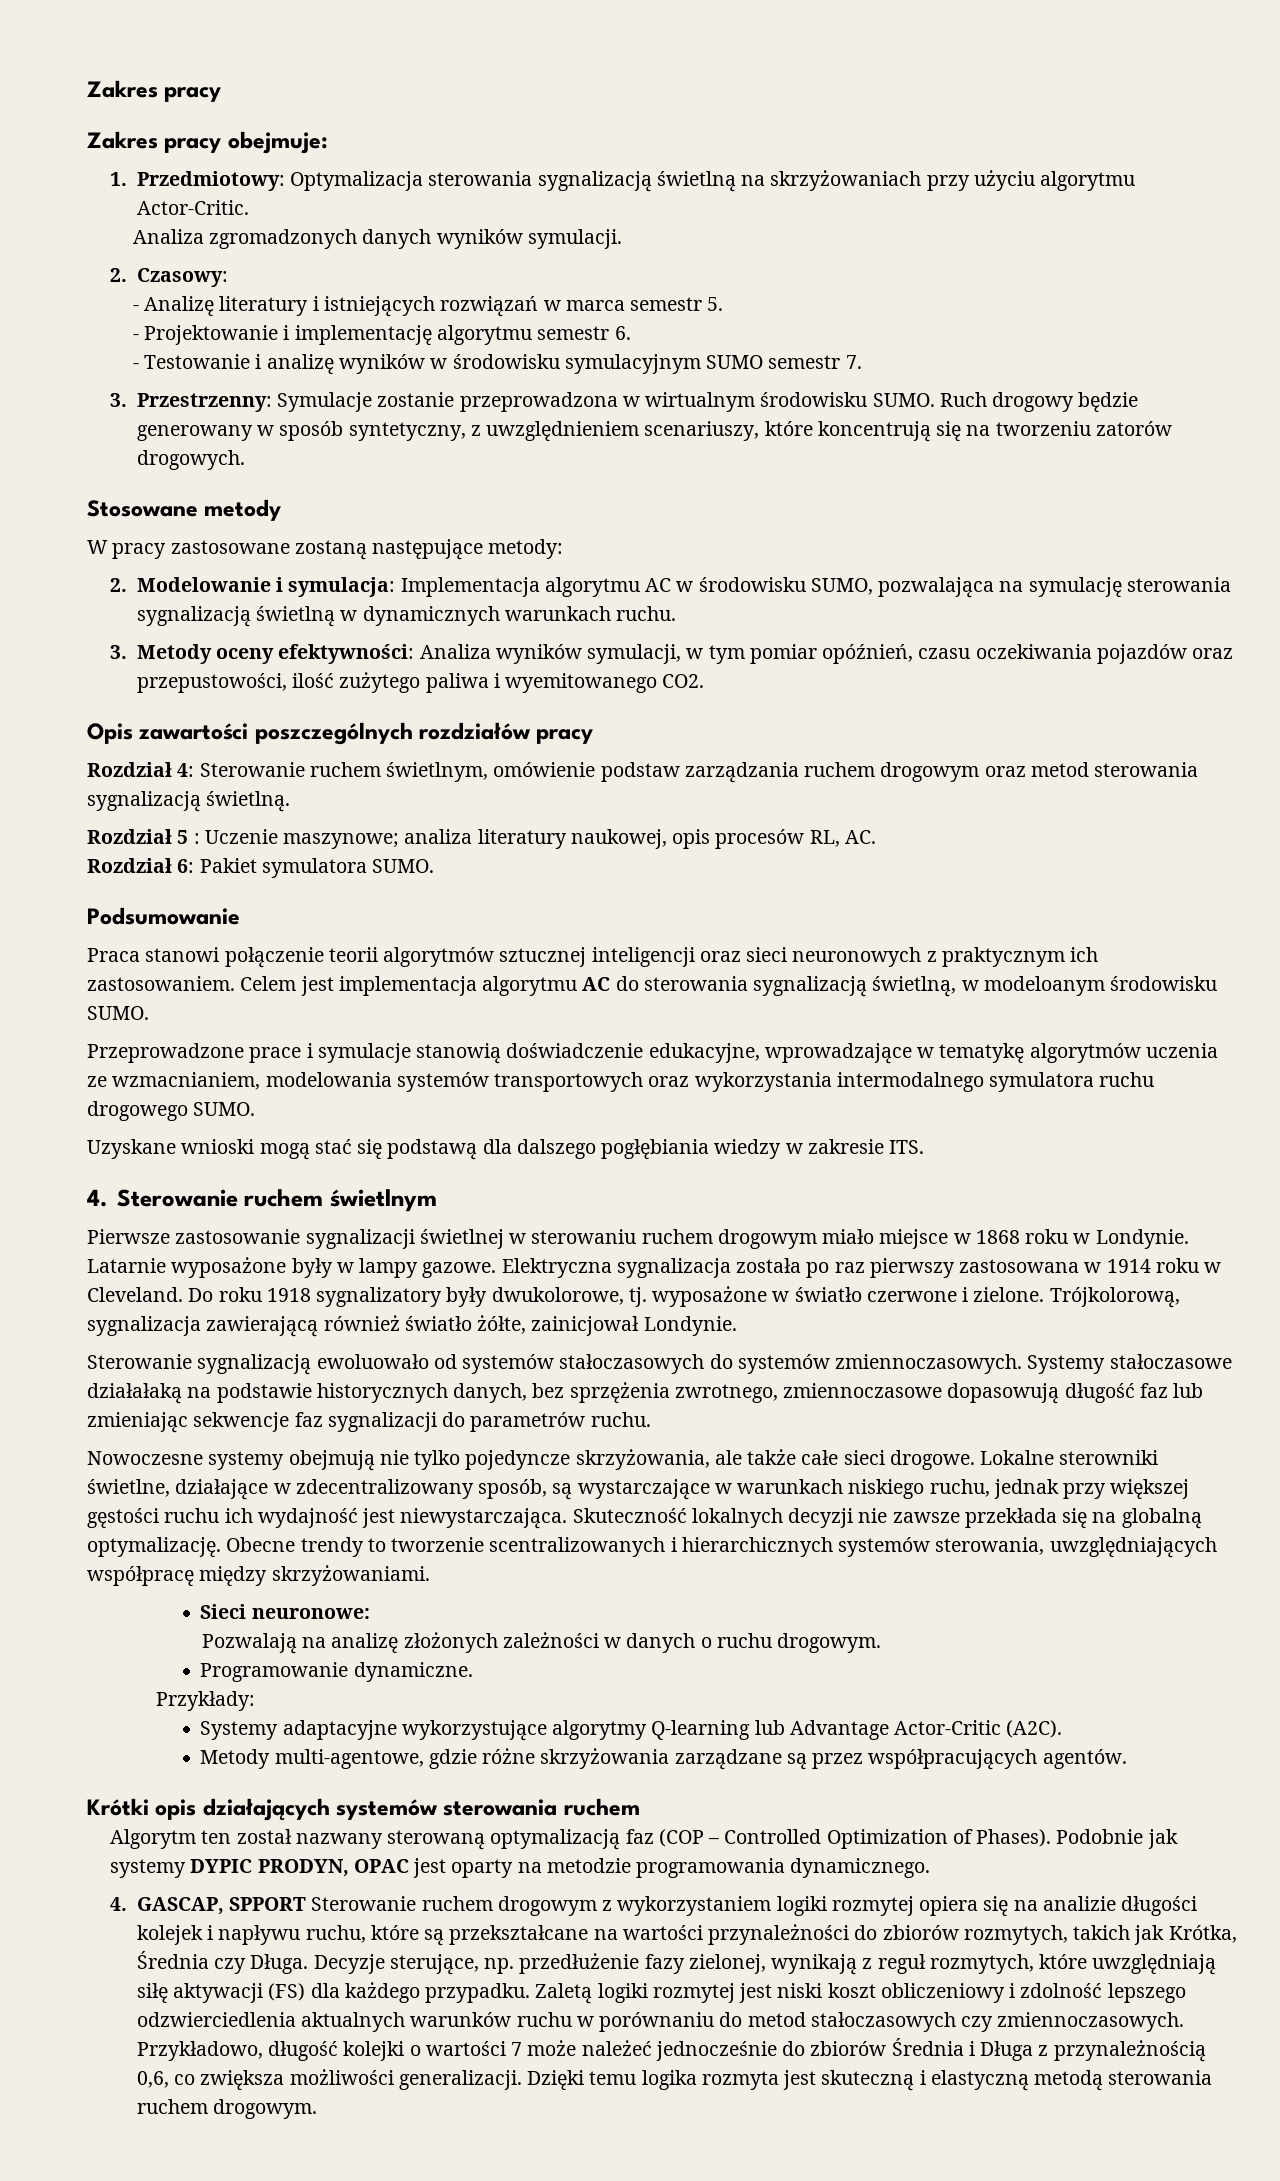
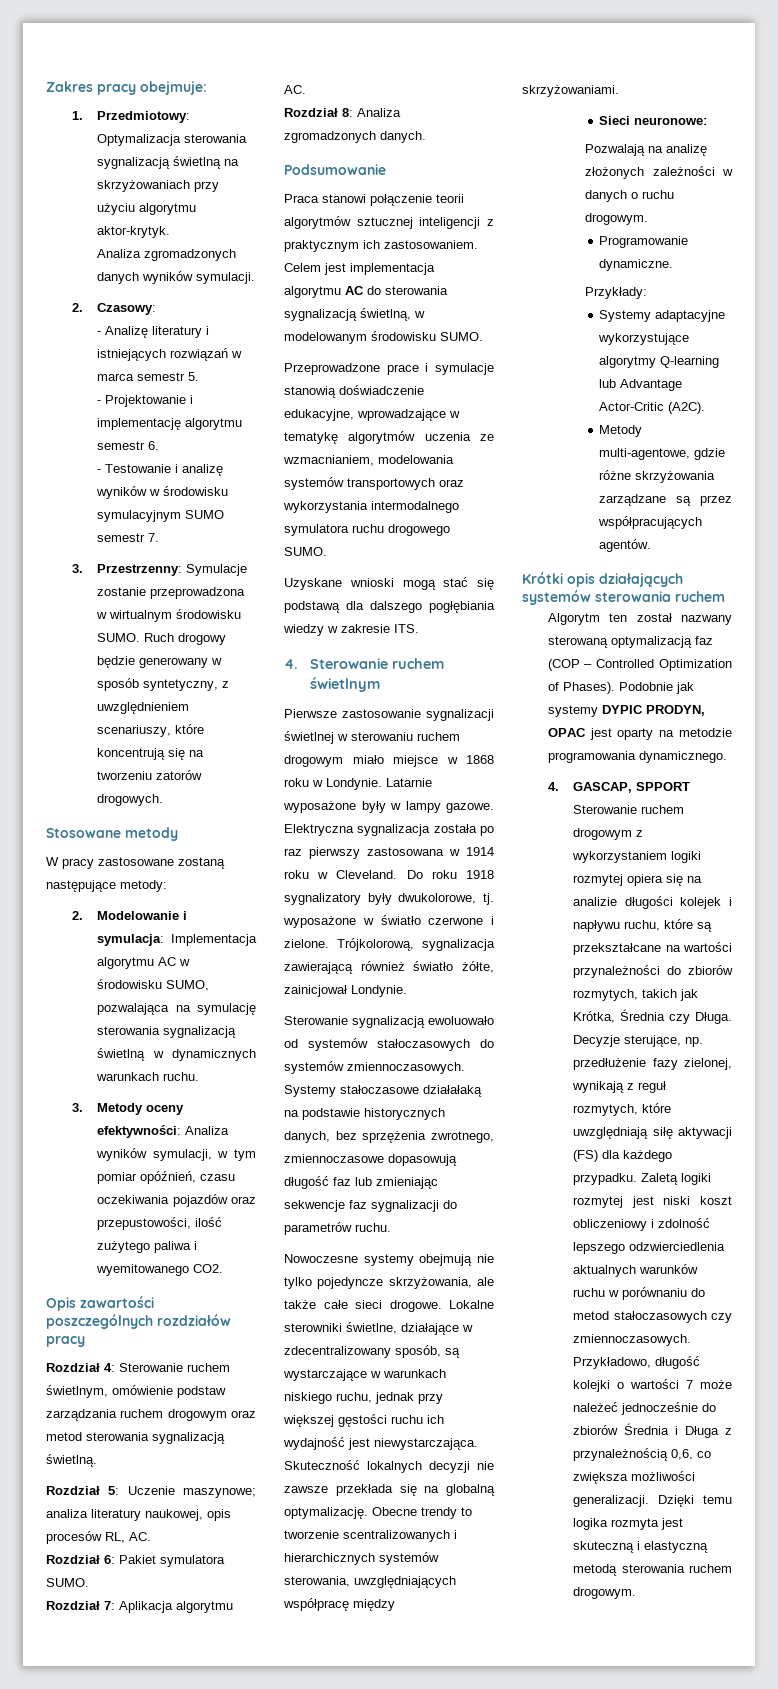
[87,80,222,102] [87,131,222,153] Zakres pracy // Zakres pracy -> [46,81,136,95] Zakres pracy
[136,200,249,215] Actor-Critic. -> [97,226,171,238] aktor-krytyk.
[177,830,200,844] 5 : -> [108,1486,120,1495] 5:
(435, 866) none -> [46,1601,233,1613] [284,85,306,94] [284,108,401,117] [284,131,426,143] // Rozdział 7: Aplikacja algorytmu AC. // Rozdział 8: Analiza zgromadzonych danych.
[699,947,922,967] oraz sieci neuronowych -> (481, 223) none
[983,976,1105,996] modeloanym -> [284,332,367,344] modelowanym

